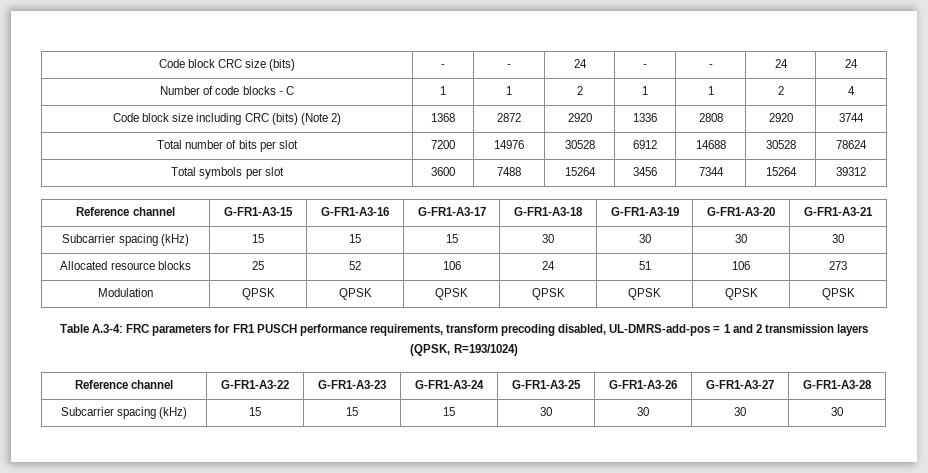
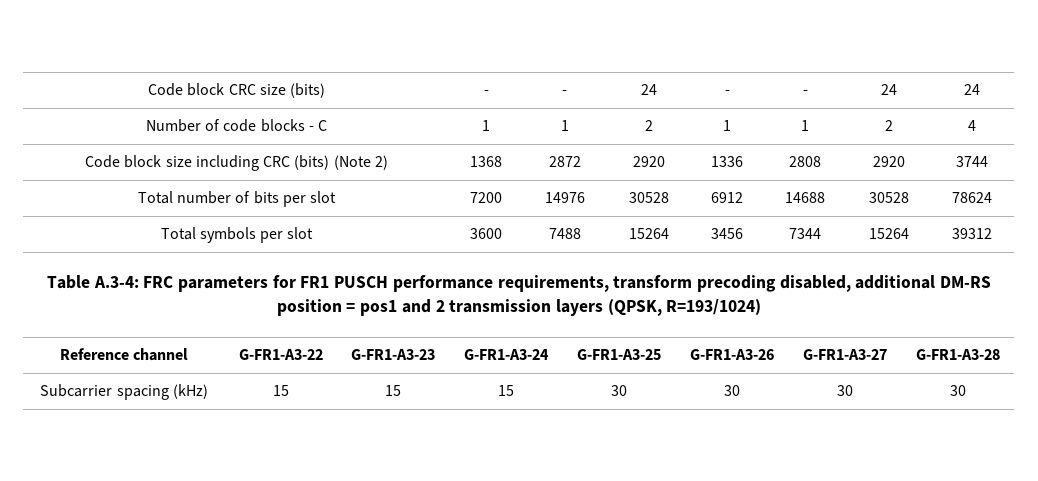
[76,207,175,216] [224,207,293,216] [321,207,389,216] [417,207,486,216] [514,207,583,216] [610,207,679,216] [707,207,775,216] [804,207,873,216] [62,234,189,246] [252,234,264,243] [349,234,361,243] [445,234,458,243] [542,234,554,243] [638,234,651,243] [735,234,747,243] [832,234,844,243] [60,261,191,270] [252,261,264,270] [349,261,361,270] [442,261,461,270] [542,261,555,270] [638,261,651,270] [732,261,750,270] [829,261,847,270] [98,288,153,297] [241,288,275,300] [338,288,372,300] [435,288,468,300] [531,288,565,300] [628,288,661,300] [724,288,758,300] [821,288,855,300] // Reference channel | G-FR1-A3-15 | G-FR1-A3-16 | G-FR1-A3-17 | G-FR1-A3-18 | G-FR1-A3-19 | G-FR1-A3-20 | G-FR1-A3-21 // Subcarrier spacing (kHz) | 15 | 15 | 15 | 30 | 30 | 30 | 30 // Allocated resource blocks | 25 | 52 | 106 | 24 | 51 | 106 | 273 // Modulation | QPSK | QPSK | QPSK | QPSK | QPSK | QPSK | QPSK -> (992, 233) none
[609,324,731,336] UL-DMRS-add-pos = 1 -> [855,275,992,289] [276,299,398,316] additional DM-RS position = pos1

